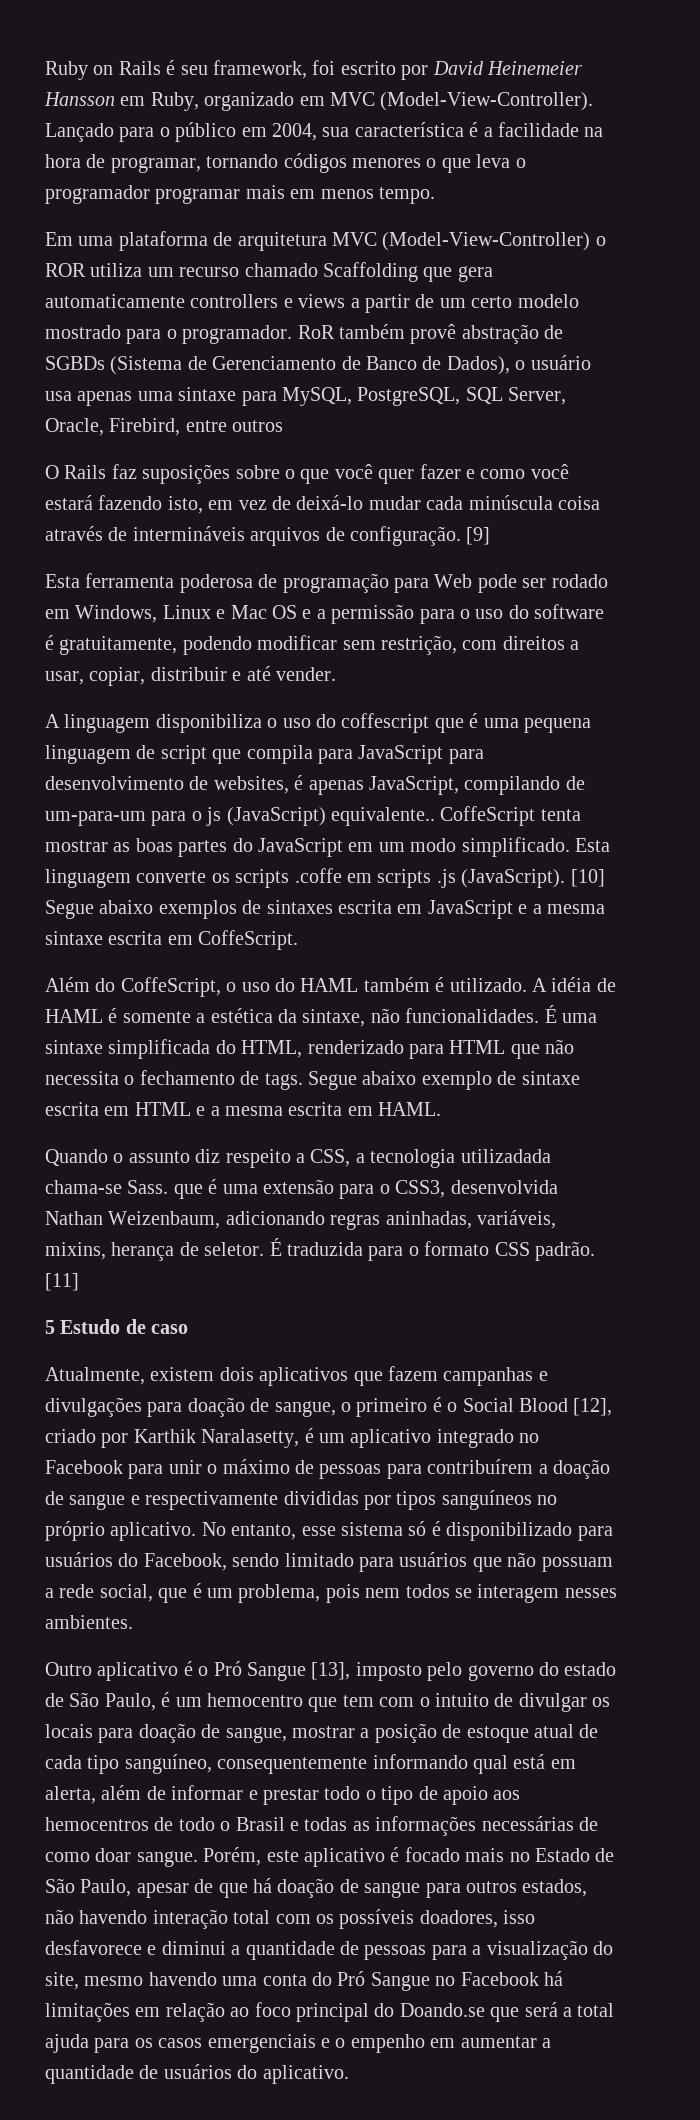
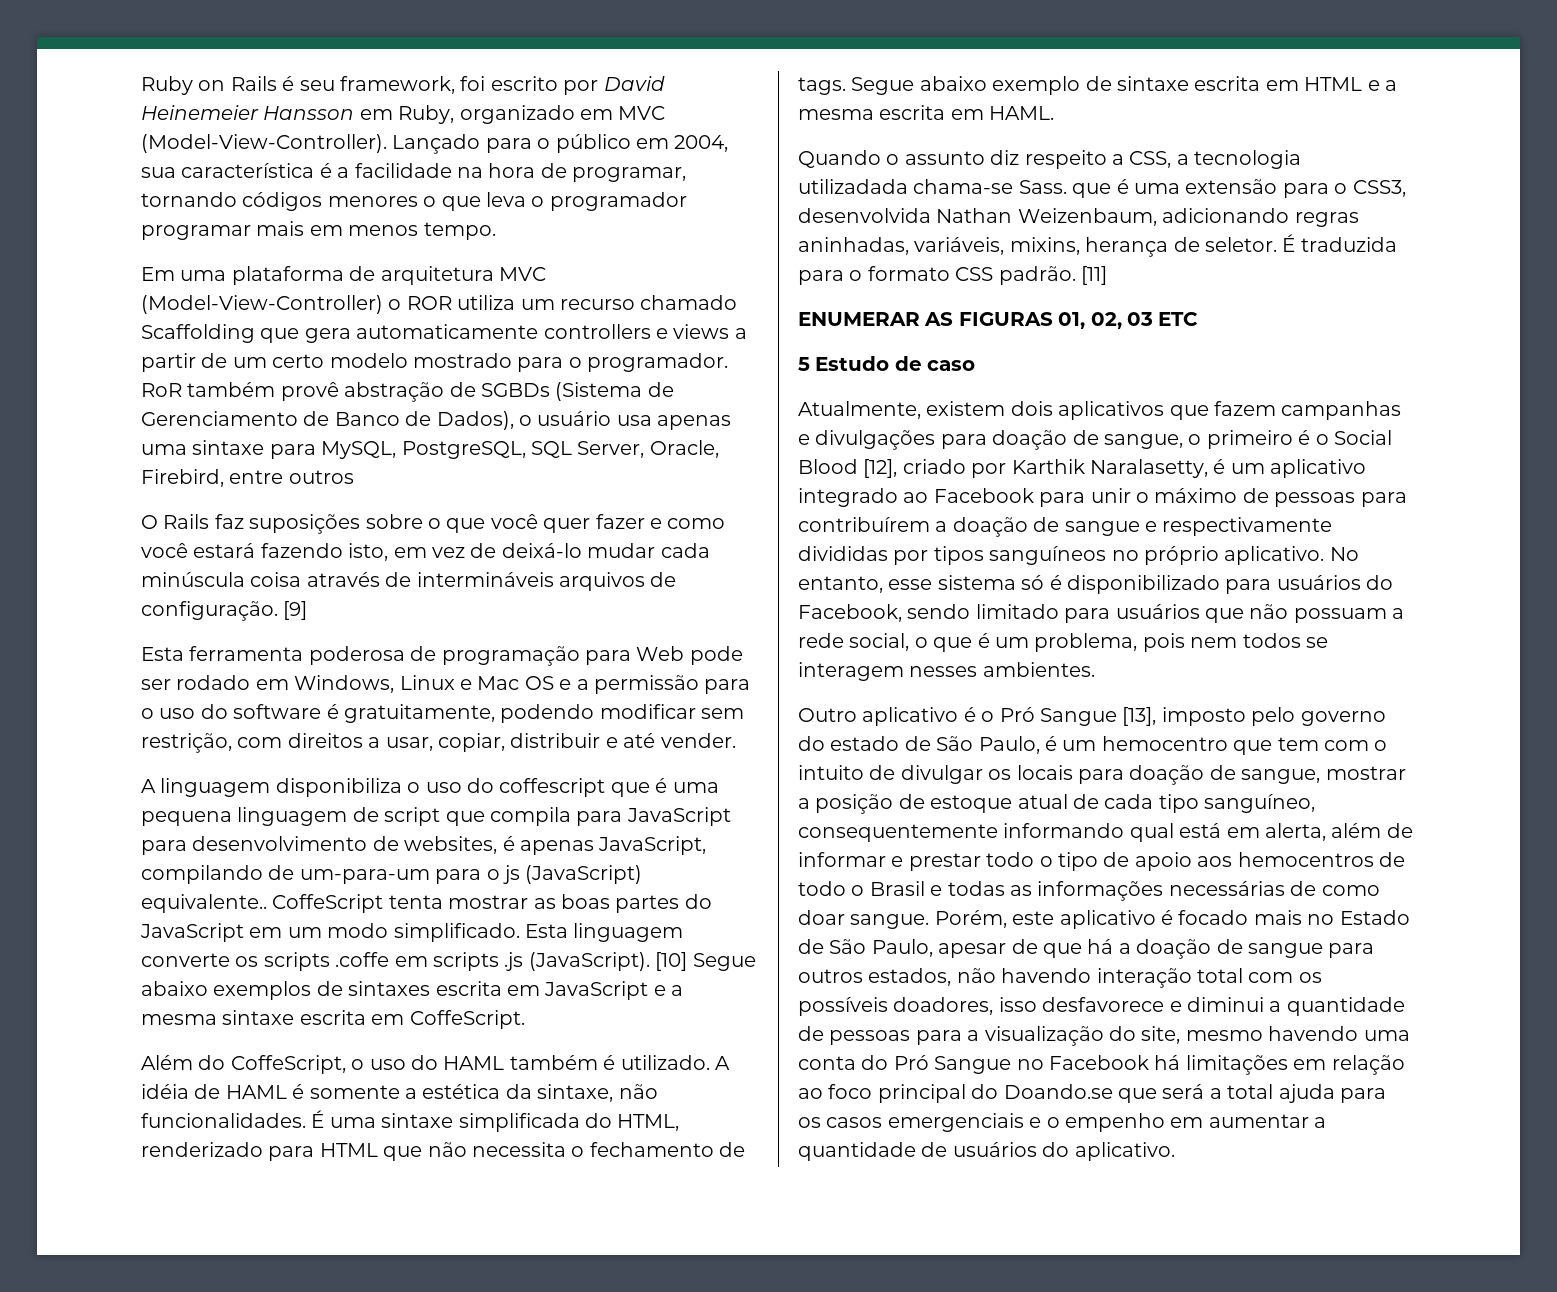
(79, 1282) none -> [798,312,1199,329] // ENUMERAR AS FIGURAS 01, 02, 03 ETC
[519,1433,540,1443] no -> [903,492,929,503] ao
(153, 1593) none -> [914,637,928,648] o
(272, 1885) none -> [1118,943,1131,954] a

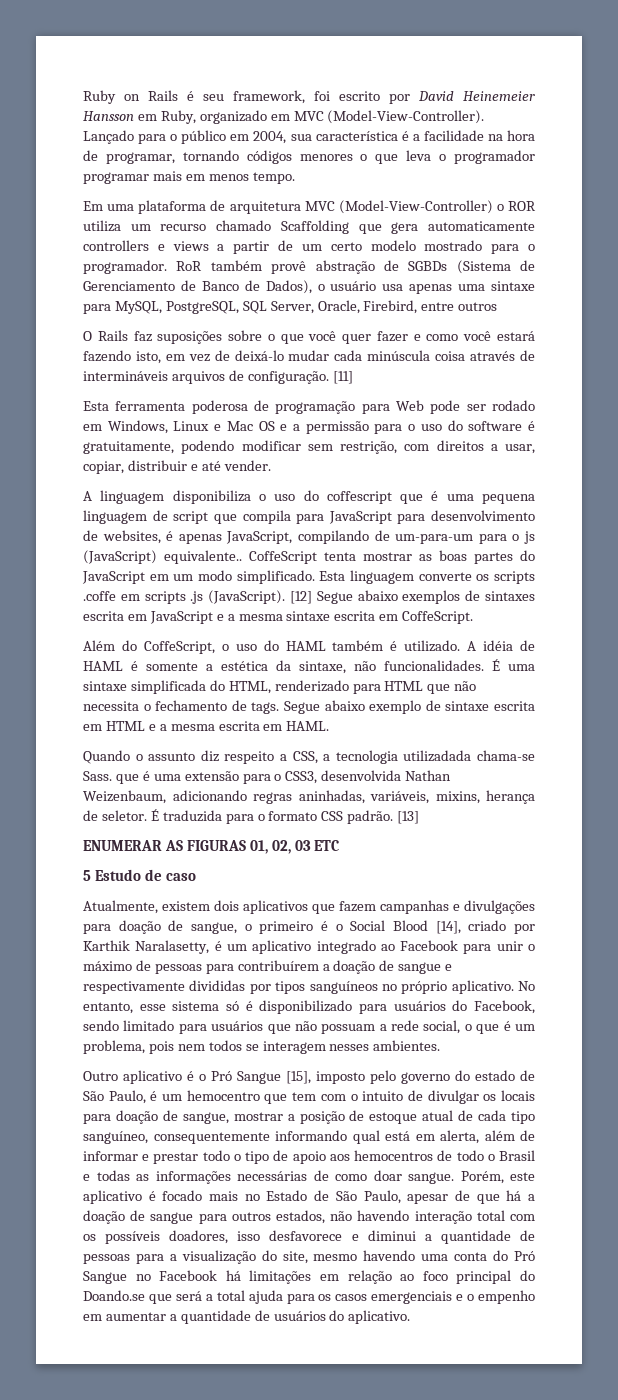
[283,601,308,620] [9] -> [332,371,353,384] [11]
[655,952,688,971] [10] -> [290,591,312,604] [12]
[1081,266,1107,285] [11] -> [397,811,420,824] [13]
[863,459,898,478] [12], -> [435,921,461,934] [14],
[1122,707,1157,726] [13], -> [286,1071,311,1084] [15],

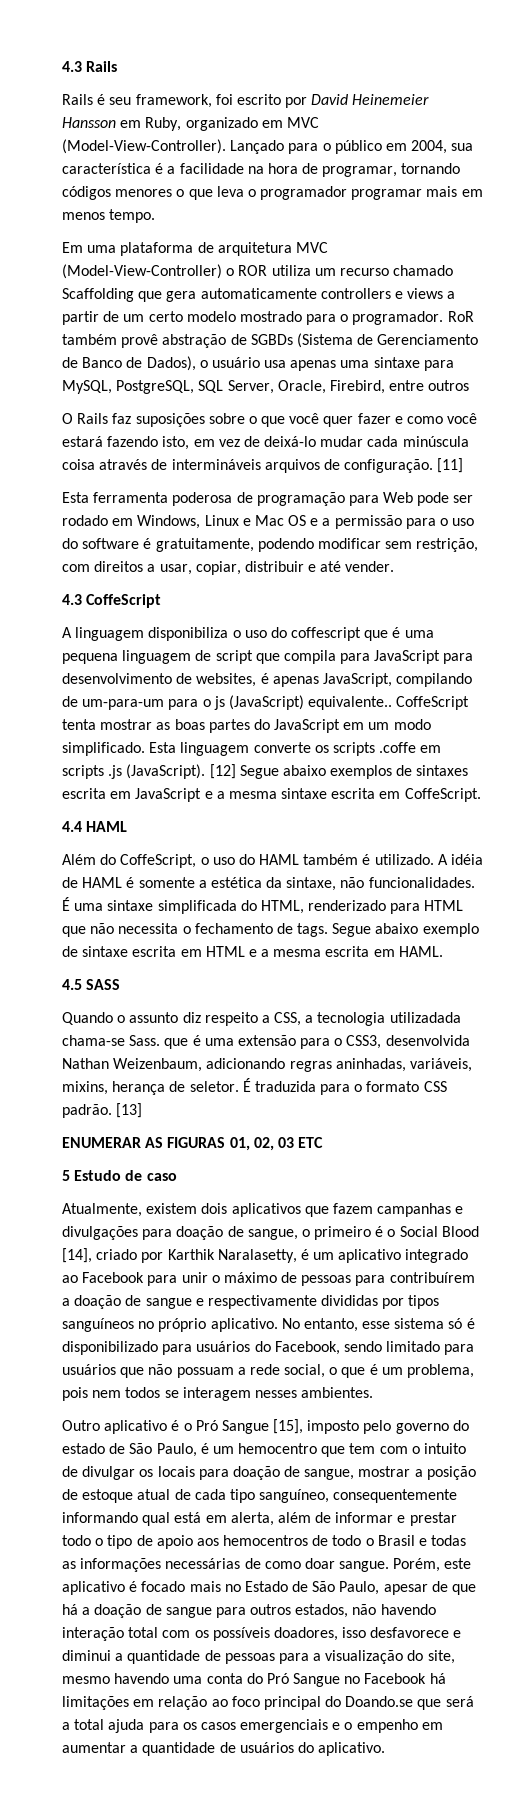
[83,90,140,104] Ruby on -> [62,61,118,72] 4.3 Rails //
(271, 465) none -> [62,594,162,608] // 4.3 CoffeScript
(474, 617) none -> [62,821,128,832] // 4.4 HAML
(330, 726) none -> [62,979,121,990] // 4.5 SASS

